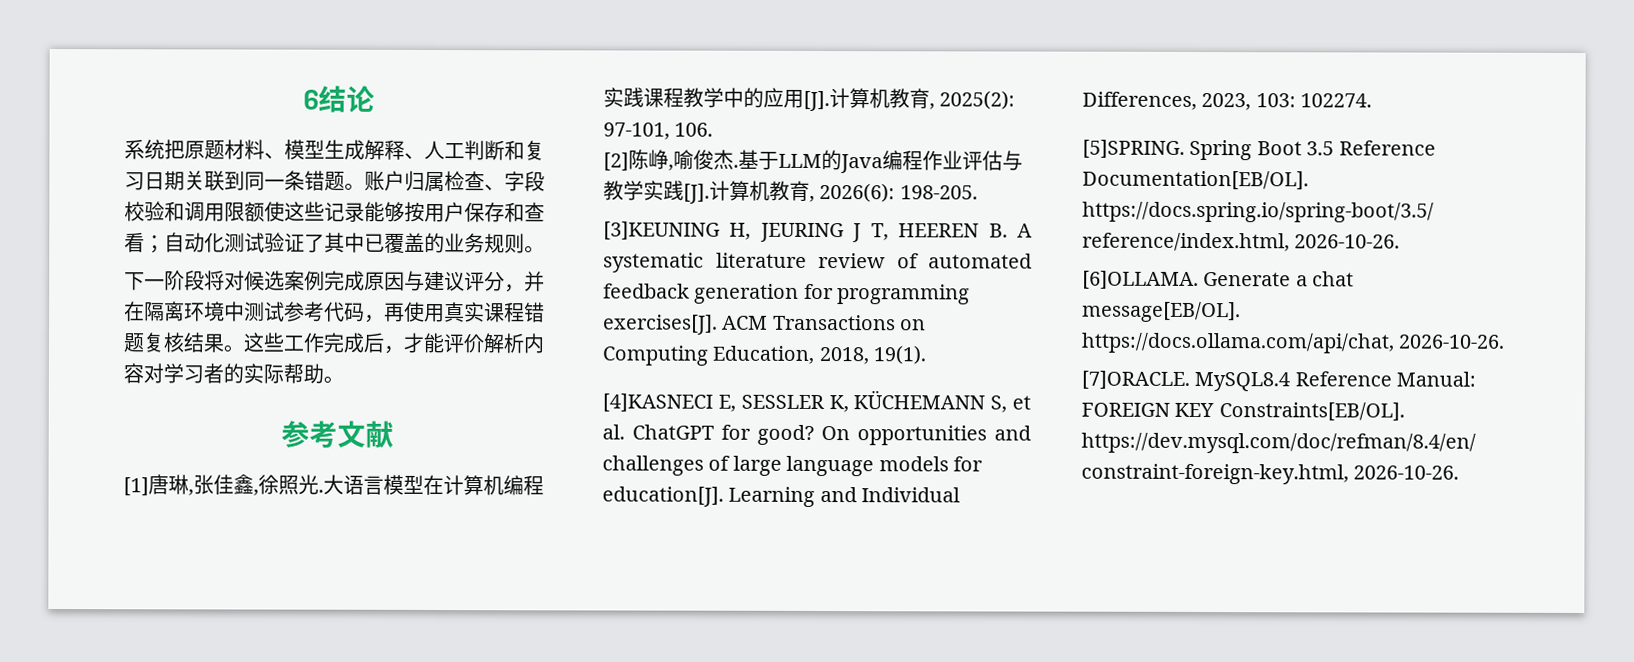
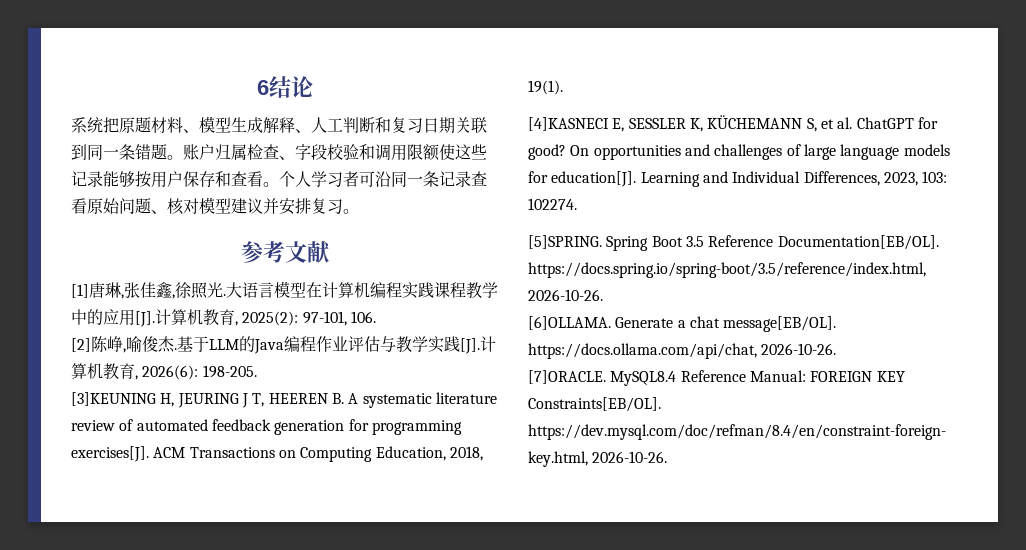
[144,232,545,254] [124,270,545,293] [124,301,545,323] [123,332,544,354] [123,363,324,384] ；自动化测试验证了其中已覆盖的业务规则。 // 下一阶段将对候选案例完成原因与建议评分，并在隔离环境中测试参考代码，再使用真实课程错题复核结果。这些工作完成后，才能评价解析内容对学习者的实际帮助 -> [263,171,487,187] [71,197,343,215] 。个人学习者可沿同一条记录查看原始问题、核对模型建议并安排复习

